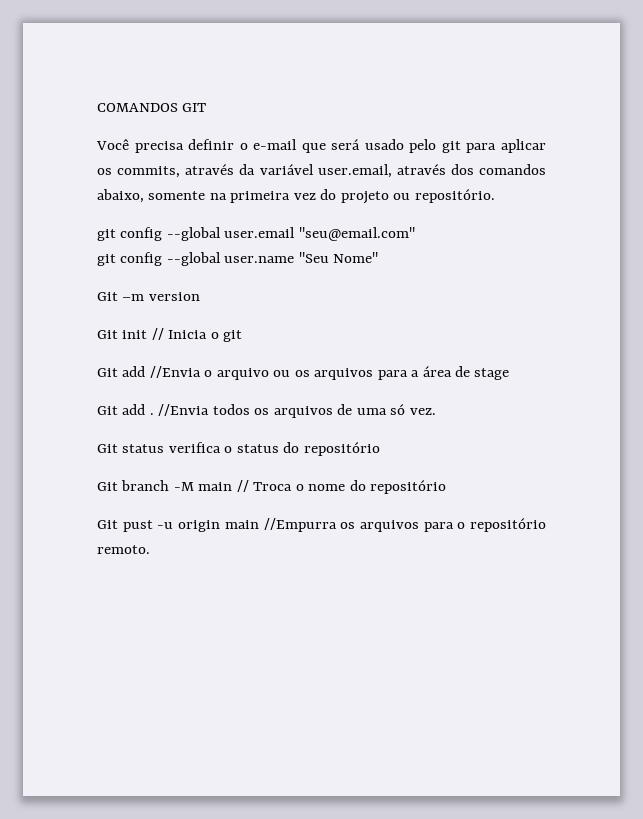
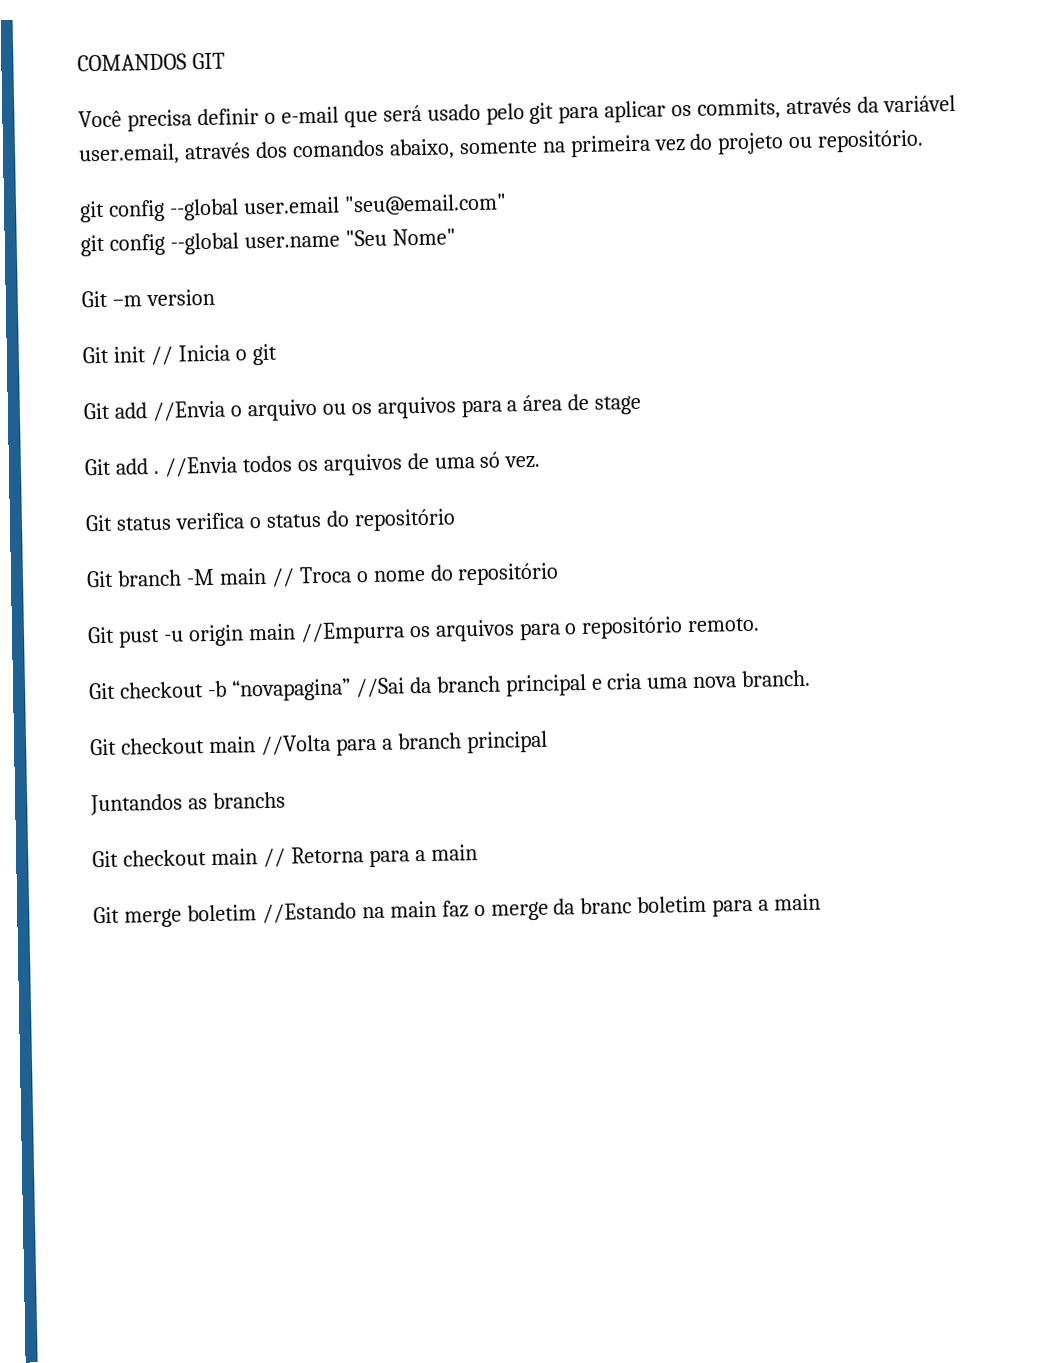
(150, 549) none -> [88,669,812,702] [90,730,548,756] [90,791,286,816] [92,844,478,868] [93,893,822,928] // Git checkout -b “novapagina” //Sai da branch principal e cria uma nova branch. // Git checkout main //Volta para a branch principal // Juntandos as branchs // Git checkout main // Retorna para a main // Git merge boletim //Estando na main faz o merge da branc boletim para a main

